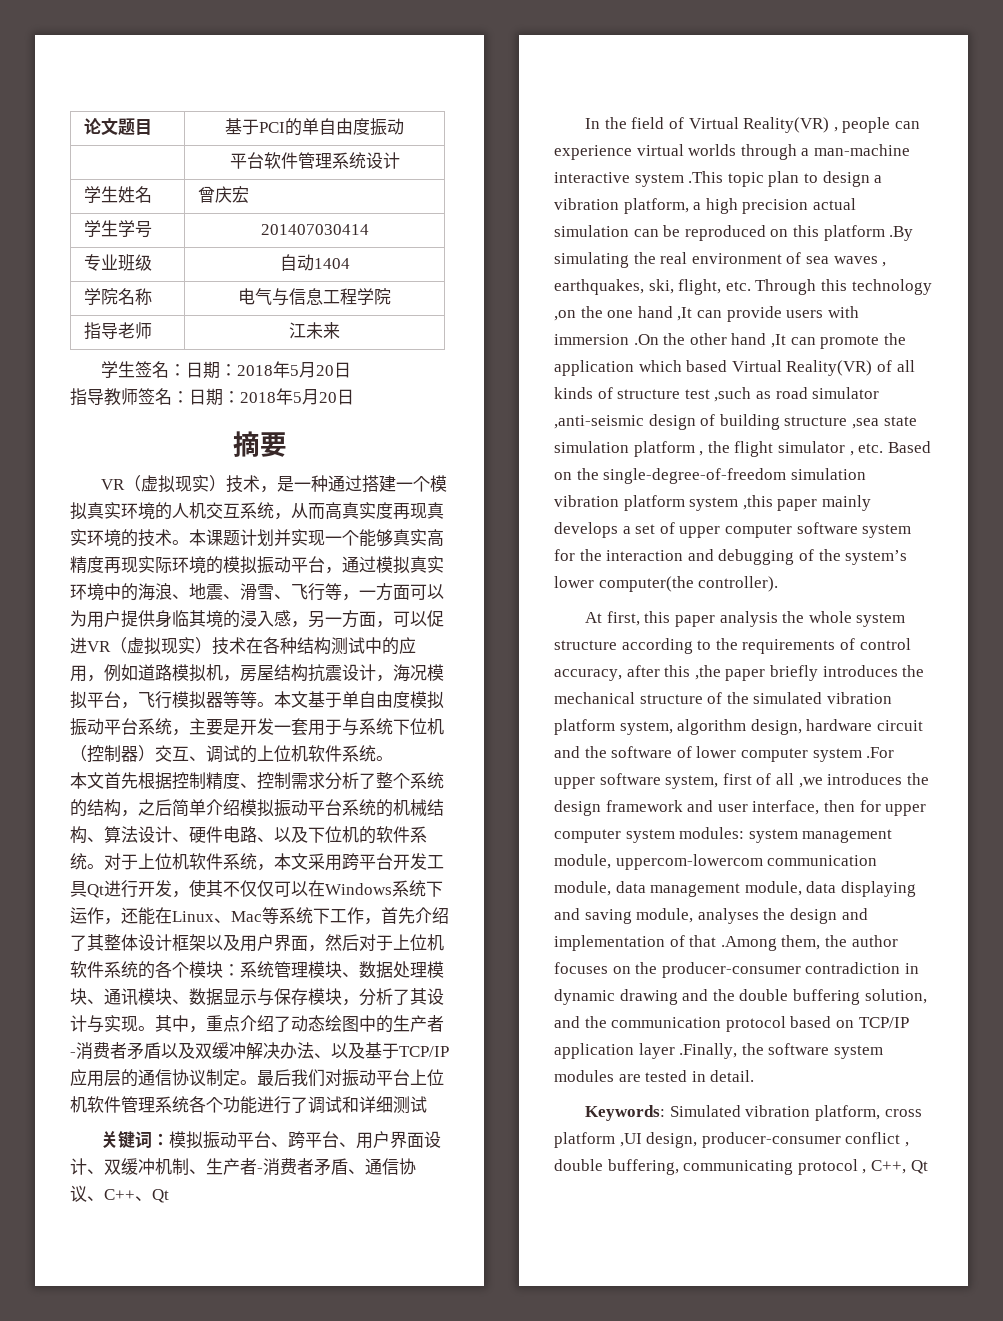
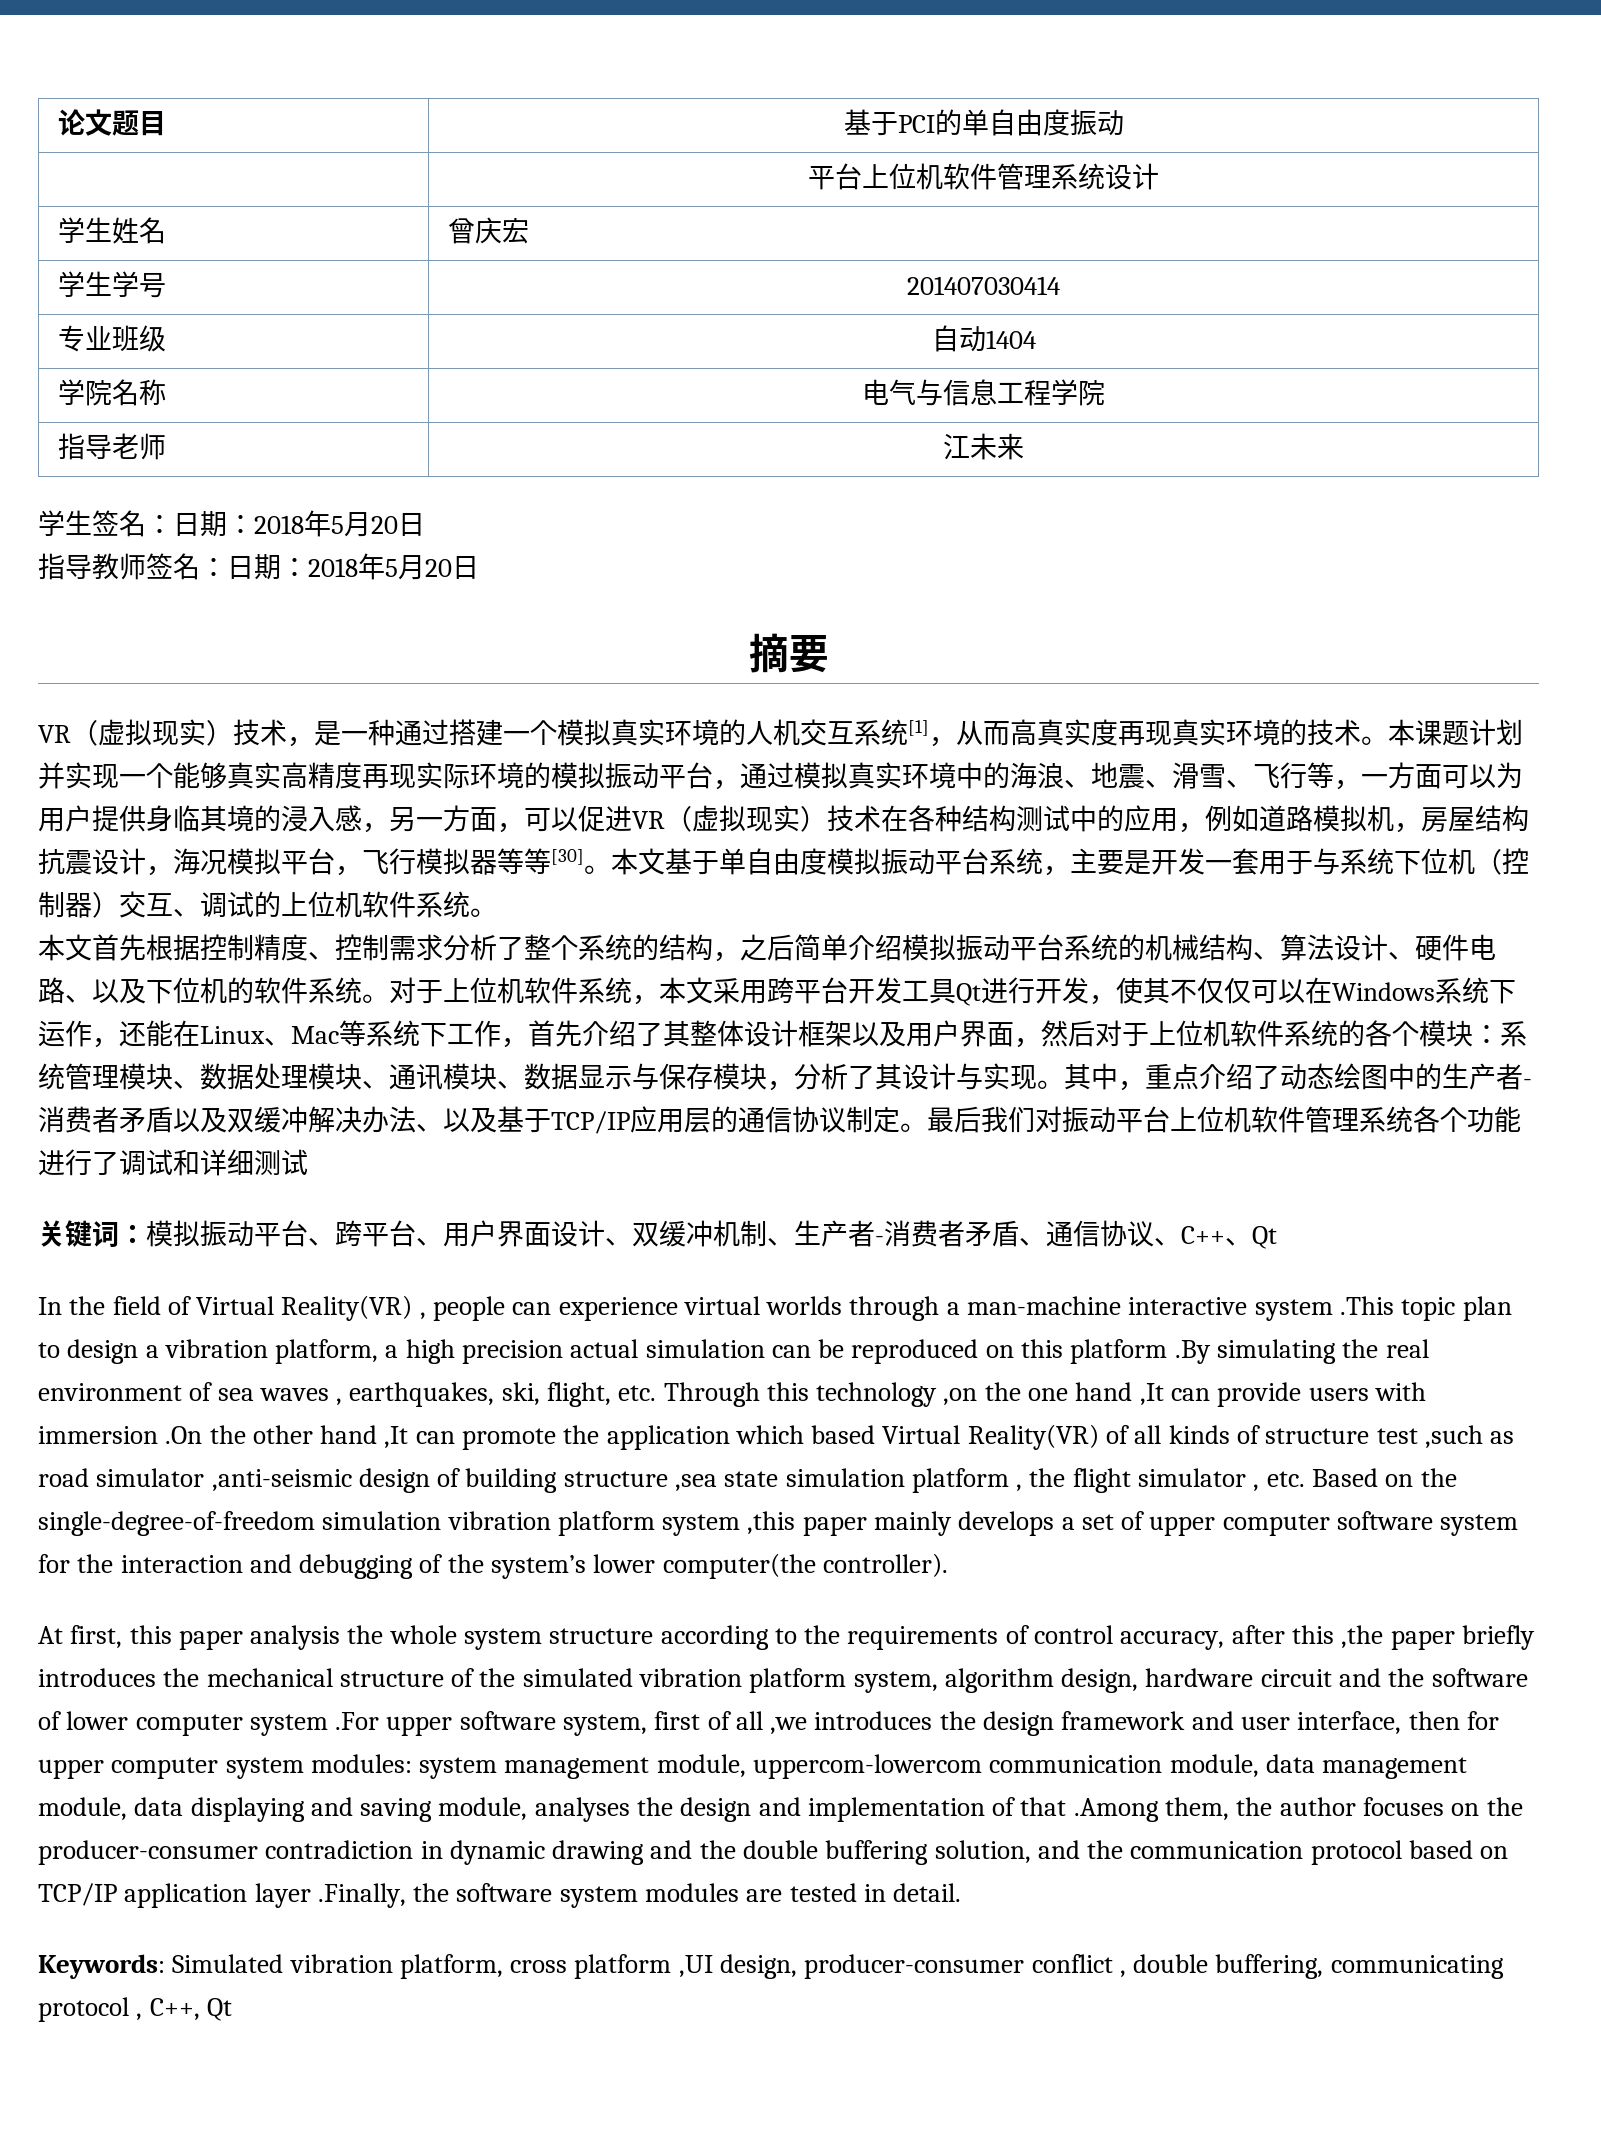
(264, 160) none -> [862,163,943,190] 上位机
(274, 510) none -> [908,720,929,736] [1]
(257, 699) none -> [551,849,584,865] [30]

